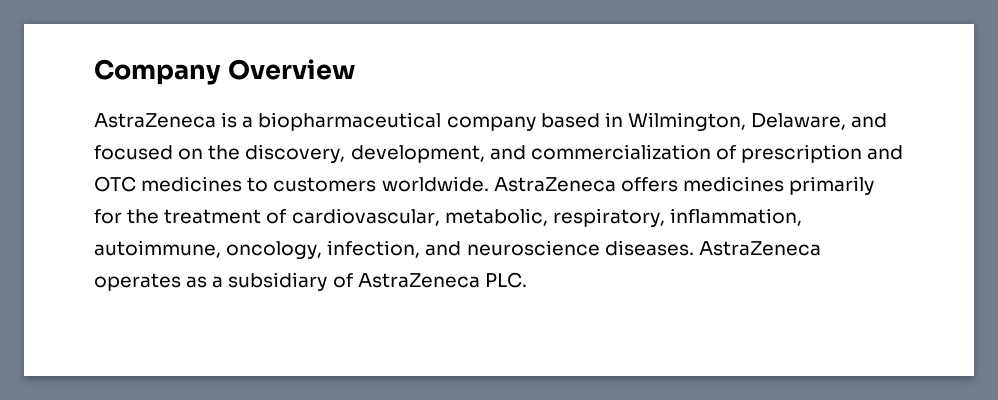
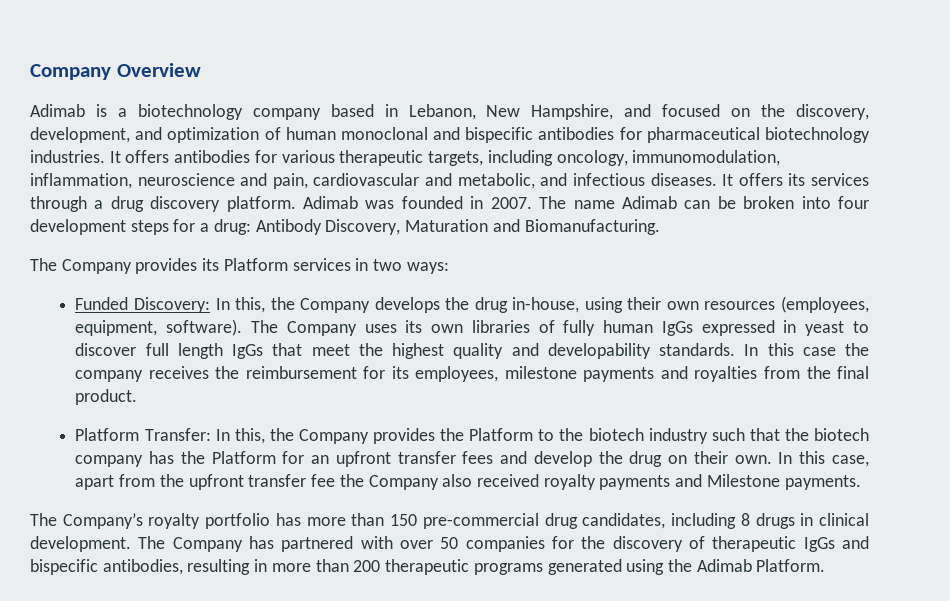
[94,113,216,128] AstraZeneca -> [30,104,85,117] Adimab
[258,112,442,131] biopharmaceutical -> [137,104,243,120] biotechnology
[627,112,847,131] Wilmington, Delaware, -> [408,104,614,120] Lebanon, New Hampshire,
[530,144,904,163] [94,176,875,195] [94,208,802,227] [94,240,821,259] [94,272,527,291] commercialization of prescription and OTC medicines to customers worldwide. AstraZeneca offers medicines primarily for the treatment of cardiovascular, metabolic, respiratory, inflammation, autoimmune, oncology, infection, and neuroscience diseases. AstraZeneca operates as a subsidiary of AstraZeneca PLC. -> [167,127,870,143] [30,150,781,166] [30,173,870,189] [30,196,869,212] [30,219,660,235] [30,258,449,274] [75,296,869,313] [75,319,869,336] [75,343,869,359] [75,366,870,382] [75,389,138,405] [75,428,870,444] [75,451,869,467] [75,474,861,490] [30,513,870,529] [30,536,870,552] [30,559,826,575] optimization of human monoclonal and bispecific antibodies for pharmaceutical biotechnology industries. It offers antibodies for various therapeutic targets, including oncology, immunomodulation, inflammation, neuroscience and pain, cardiovascular and metabolic, and infectious diseases. It offers its services through a drug discovery platform. Adimab was founded in 2007. The name Adimab can be broken into four development steps for a drug: Antibody Discovery, Maturation and Biomanufacturing. // The Company provides its Platform services in two ways: // Funded Discovery: In this, the Company develops the drug in-house, using their own resources (employees, equipment, software). The Company uses its own libraries of fully human IgGs expressed in yeast to discover full length IgGs that meet the highest quality and developability standards. In this case the company receives the reimbursement for its employees, milestone payments and royalties from the final product. // Platform Transfer: In this, the Company provides the Platform to the biotech industry such that the biotech company has the Platform for an upfront transfer fees and develop the drug on their own. In this case, apart from the upfront transfer fee the Company also received royalty payments and Milestone payments. // The Company’s royalty portfolio has more than 150 pre-commercial drug candidates, including 8 drugs in clinical development. The Company has partnered with over 50 companies for the discovery of therapeutic IgGs and bispecific antibodies, resulting in more than 200 therapeutic programs generated using the Adimab Platform.

